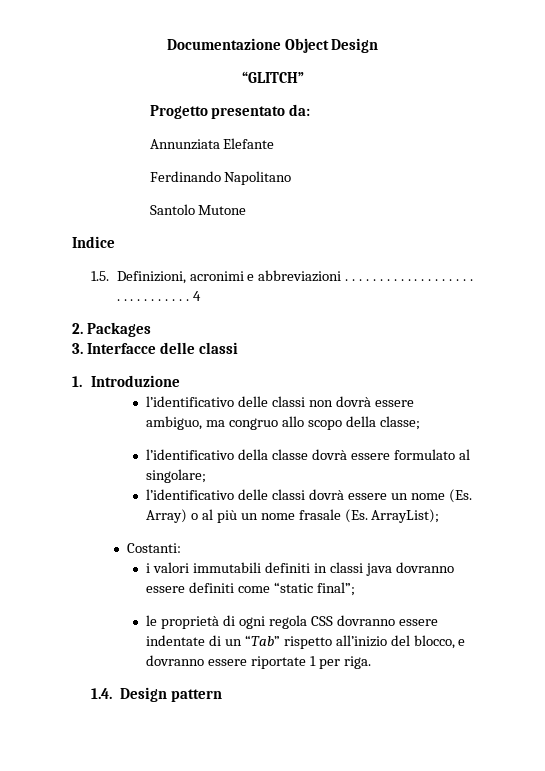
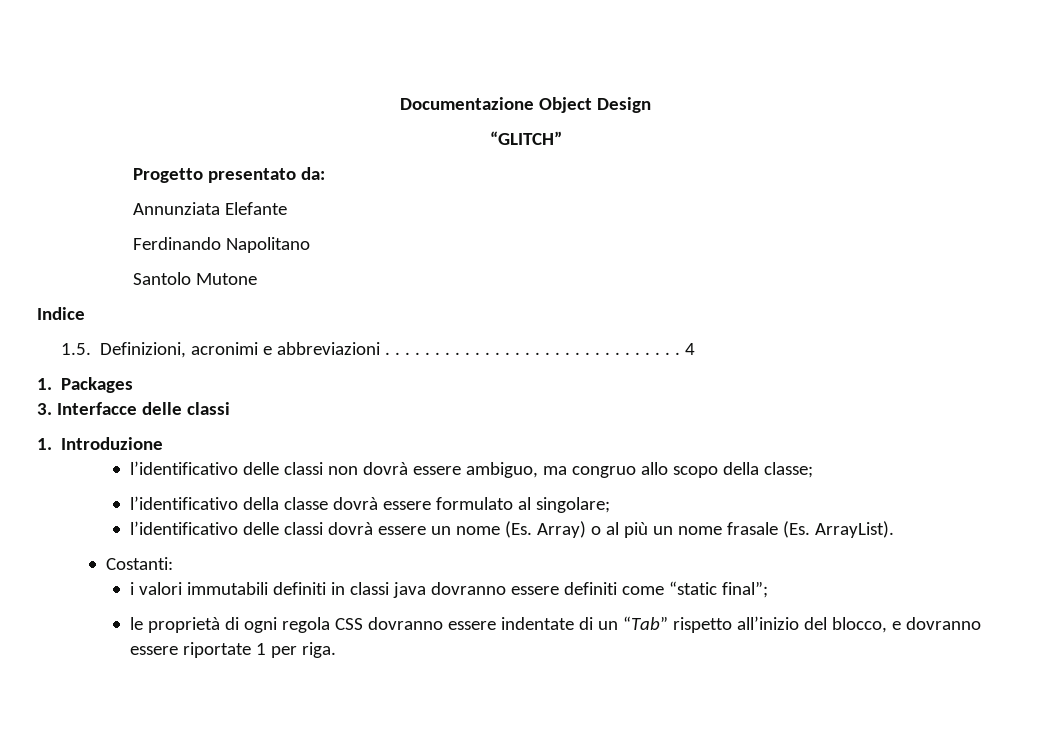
[72,323,83,334] 2. -> [37,378,52,390] 1.
[371,509,440,523] ArrayList); -> [814,521,894,538] ArrayList).
[91,687,222,702] // 1.4. Design pattern -> (336, 650) none

